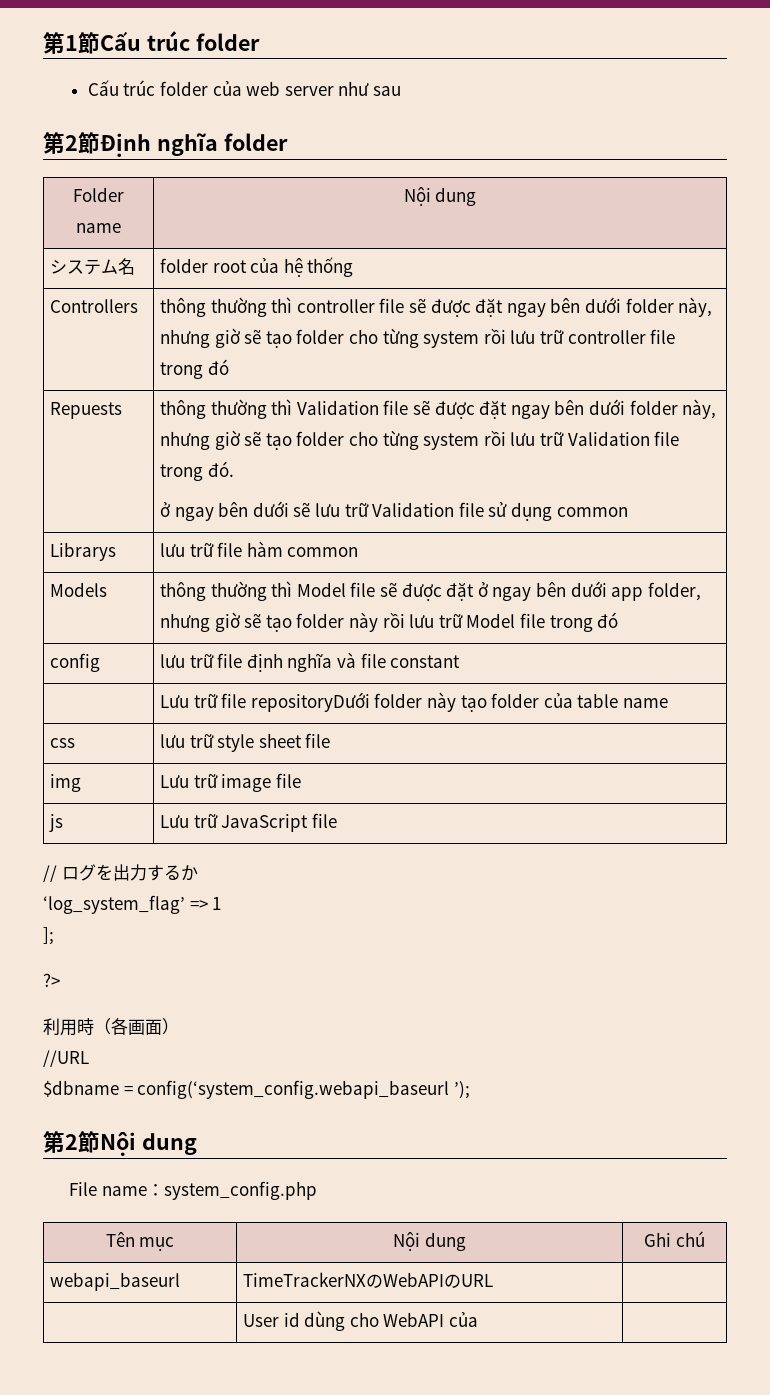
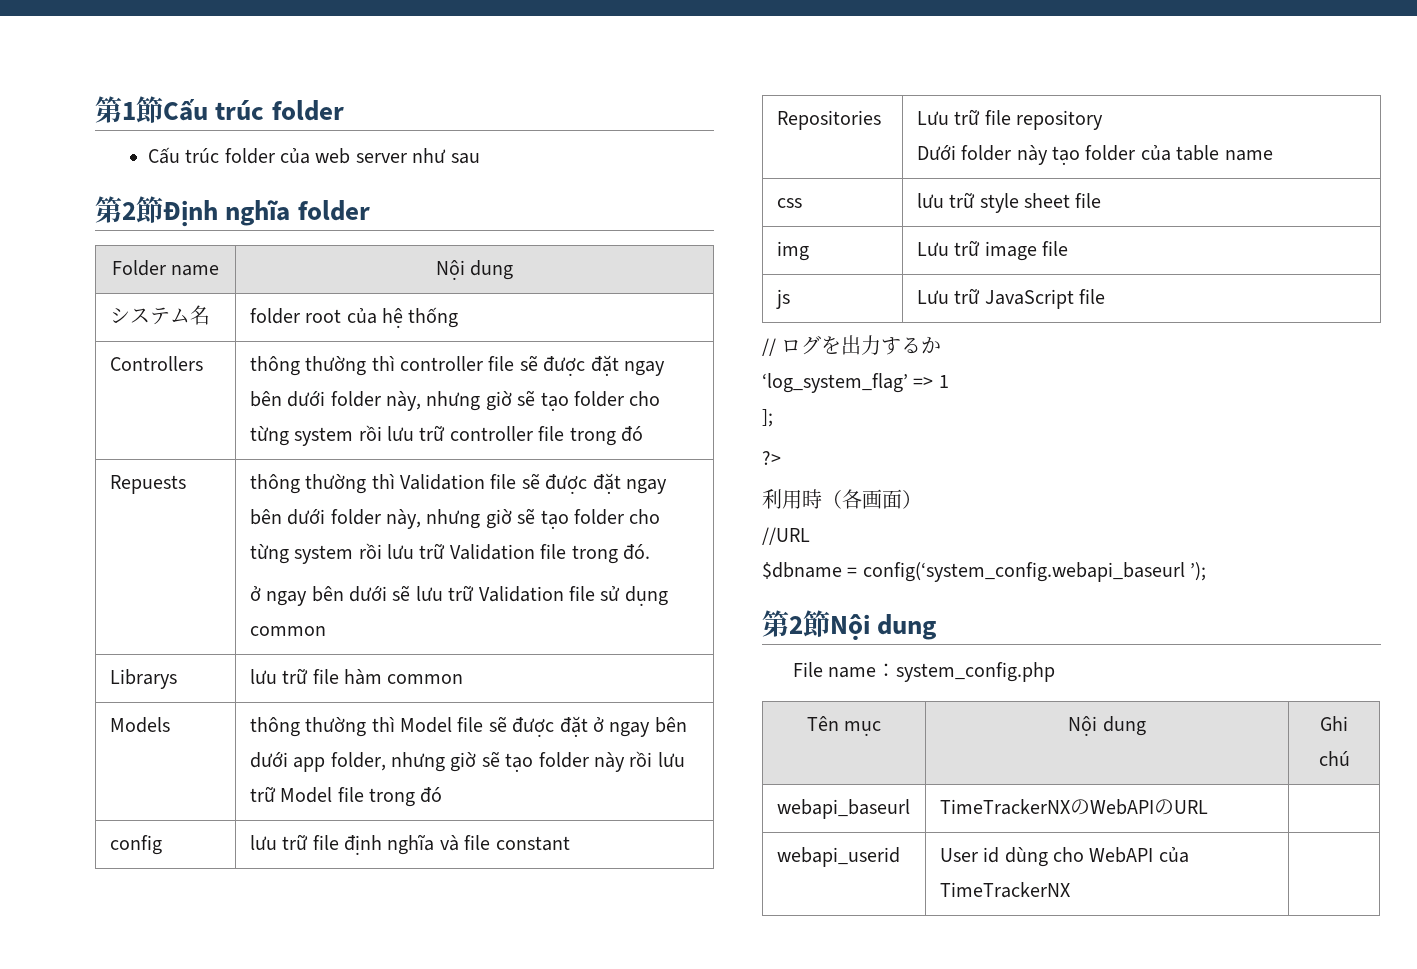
(461, 661) none -> [776,110,881,130] Repositories
[250,692,370,712] repositoryDưới -> [1016,110,1104,130] [916,145,956,160] repository // Dưới
(494, 1280) none -> [776,847,900,867] webapi_userid
(479, 1319) none -> [939,882,1070,898] TimeTrackerNX

